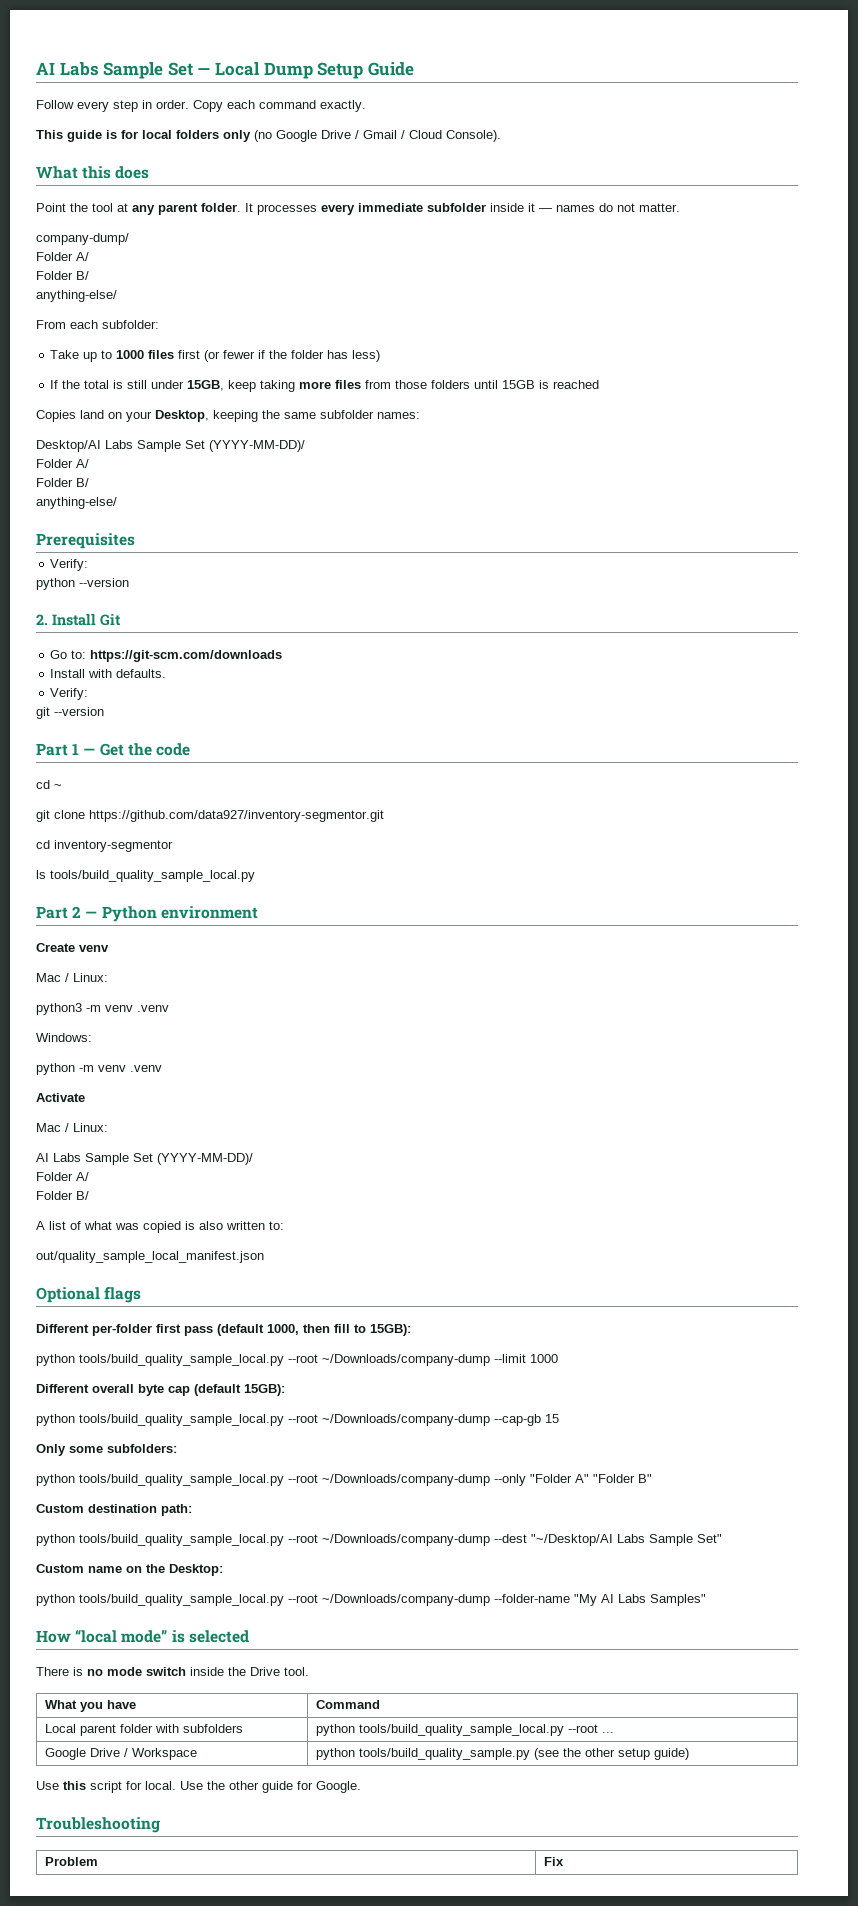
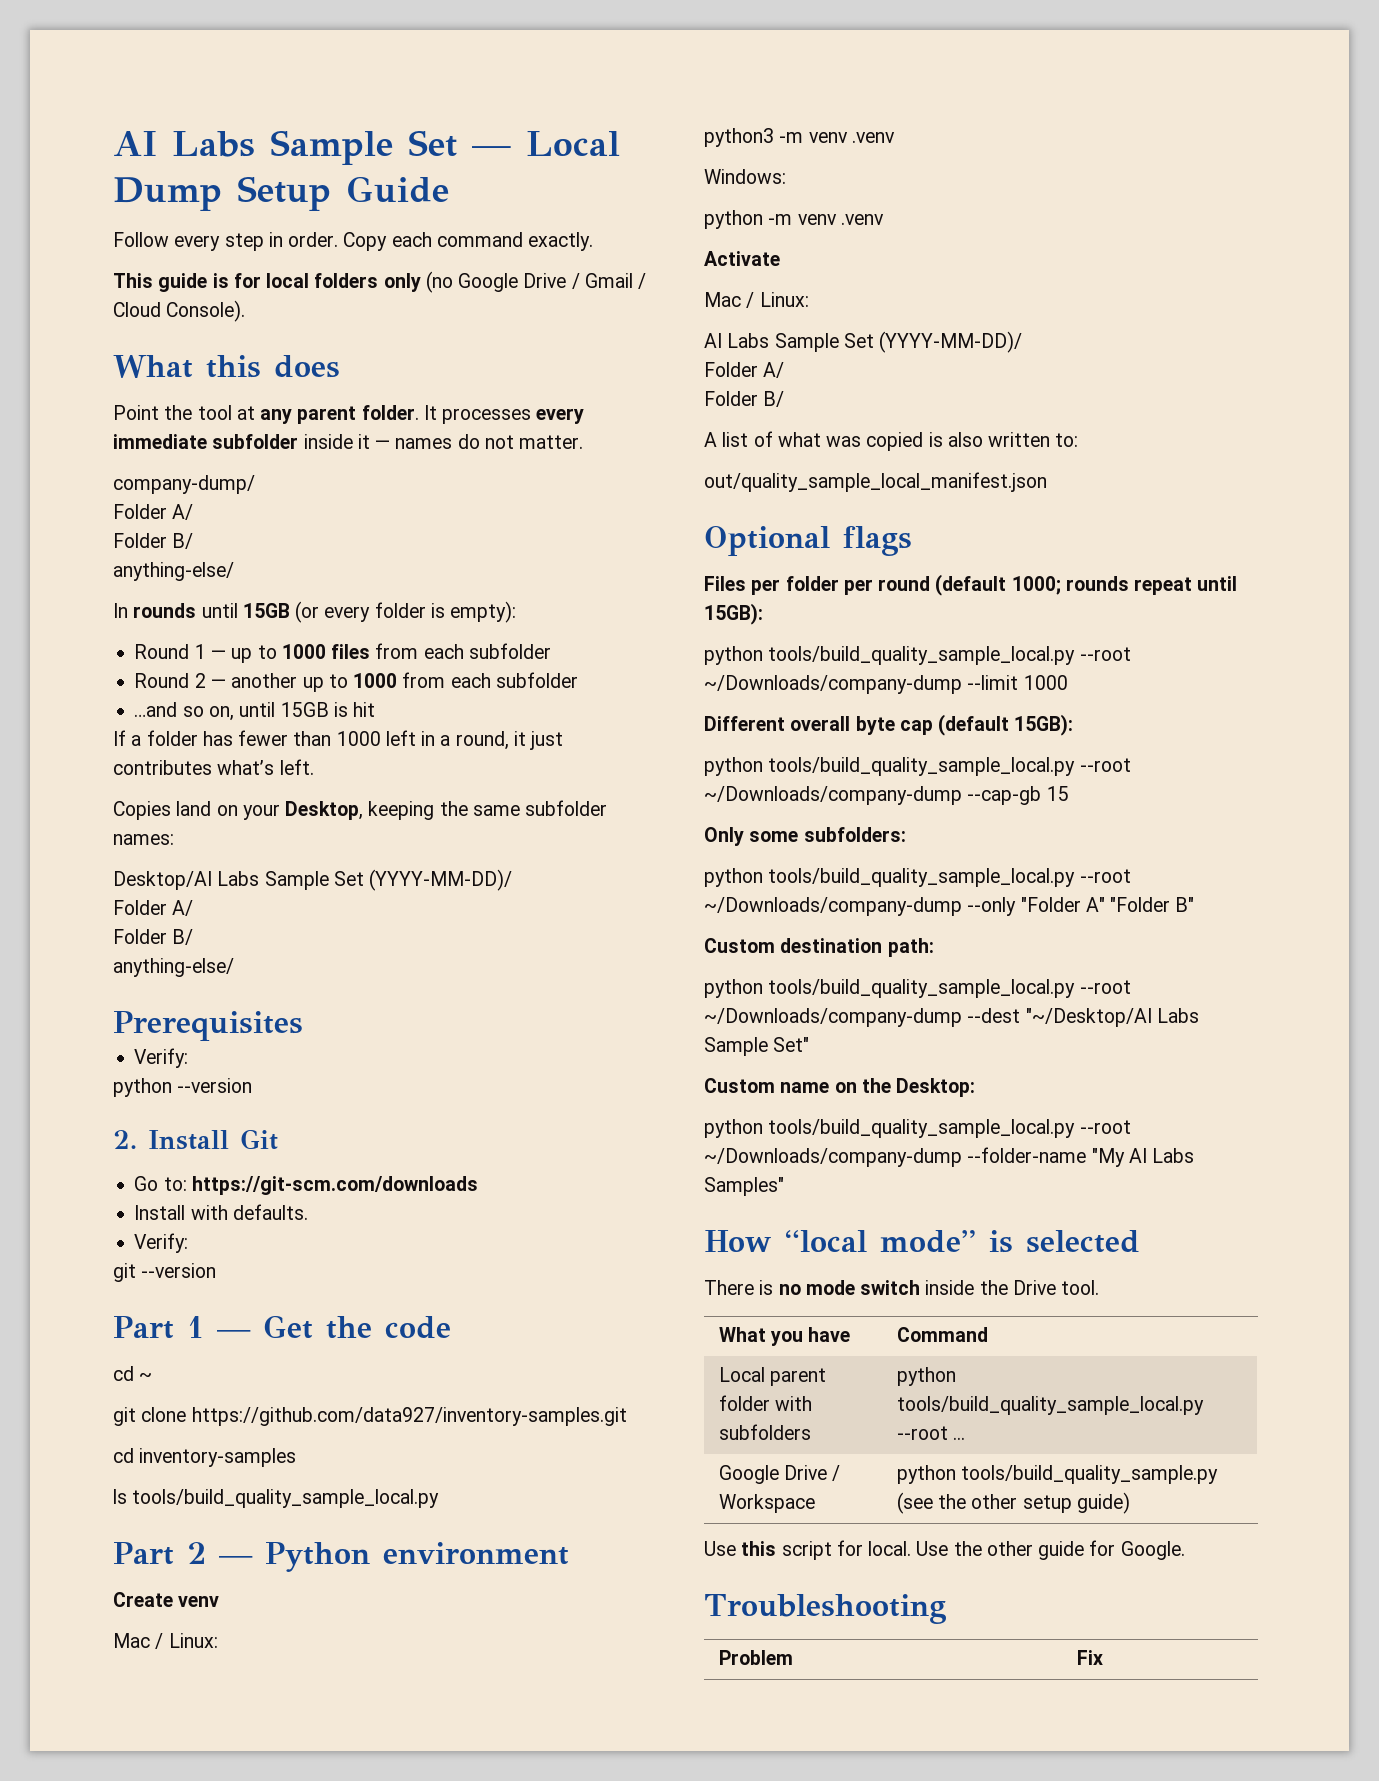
[36,320,159,329] [50,350,381,362] [50,380,600,392] From each subfolder: // Take up to 1000 files first (or fewer if the folder has less) // If the total is still under 15GB, keep taking more files from those folders until 15GB is reached -> [113,601,517,623] [134,643,551,663] [134,672,578,692] [134,702,376,721] [113,730,564,750] [113,759,314,775] In rounds until 15GB (or every folder is empty): // Round 1 — up to 1000 files from each subfolder // Round 2 — another up to 1000 from each subfolder // …and so on, until 15GB is hit // If a folder has fewer than 1000 left in a round, it just contributes what’s left.
[89,810,384,822] [36,840,173,852] https://github.com/data927/inventory-segmentor.git // cd inventory-segmentor -> [191,1407,627,1426] [113,1448,297,1467] https://github.com/data927/inventory-samples.git // cd inventory-samples
[36,1324,366,1336] Different per-folder first pass (default 1000, then fill to -> [704,574,1238,596] Files per folder per round (default 1000; rounds repeat until

